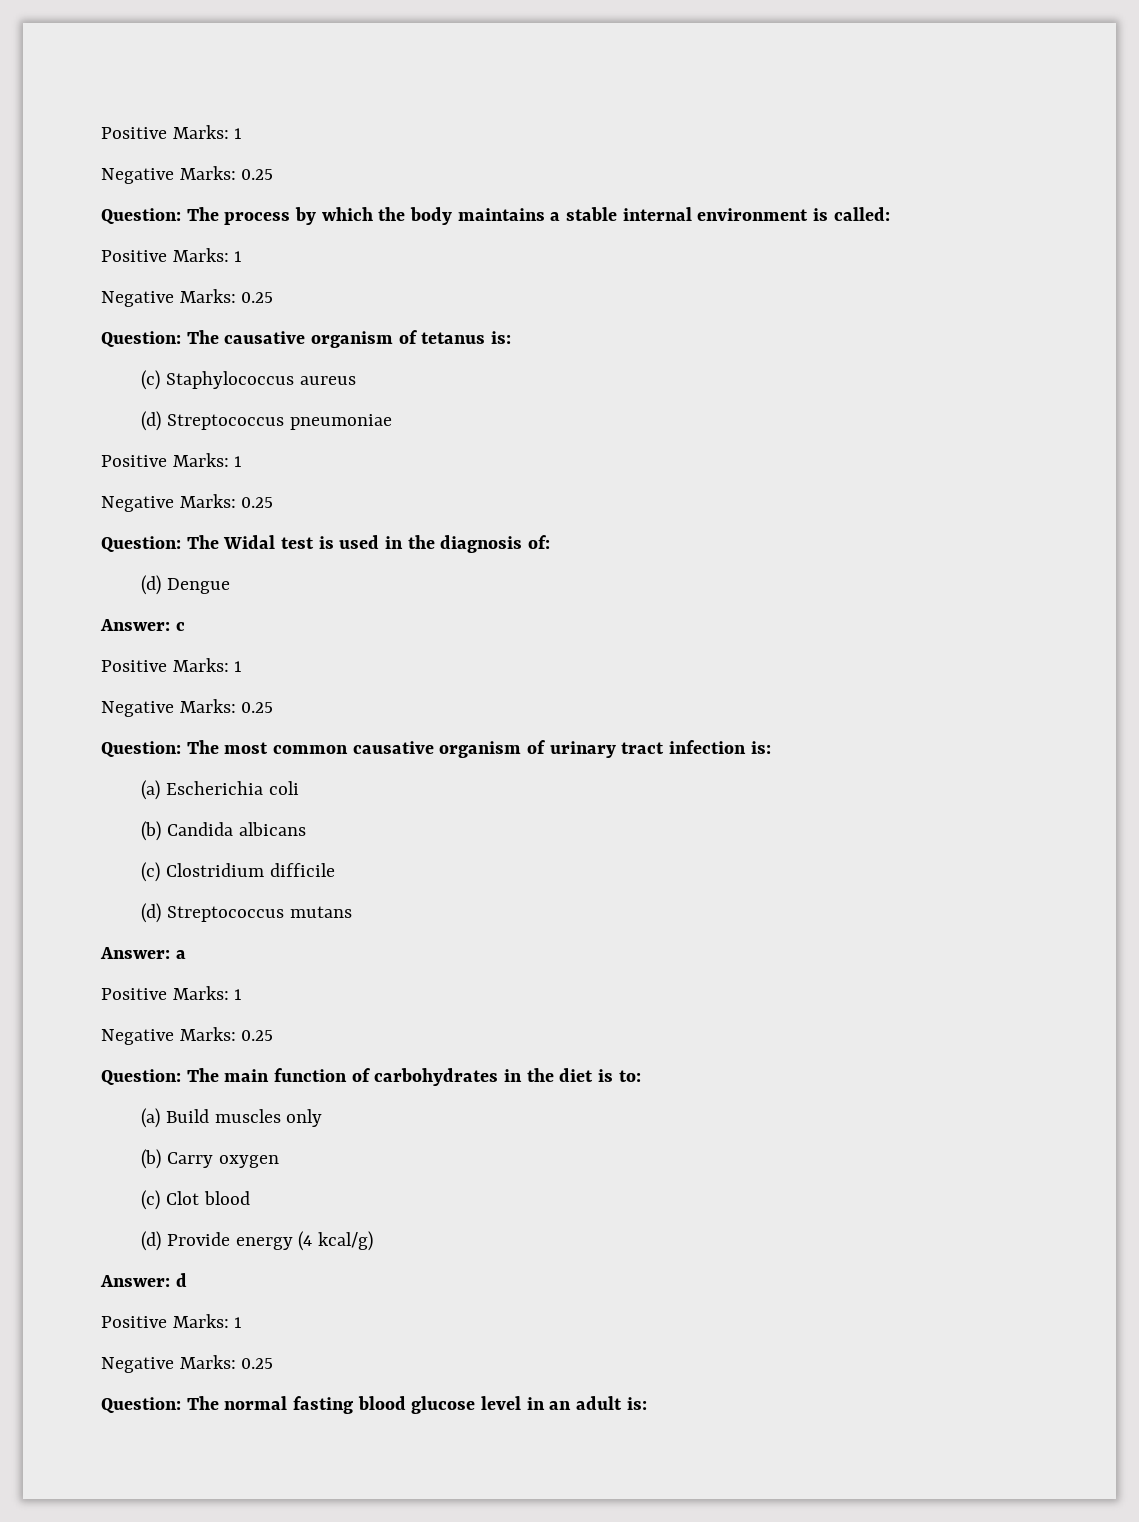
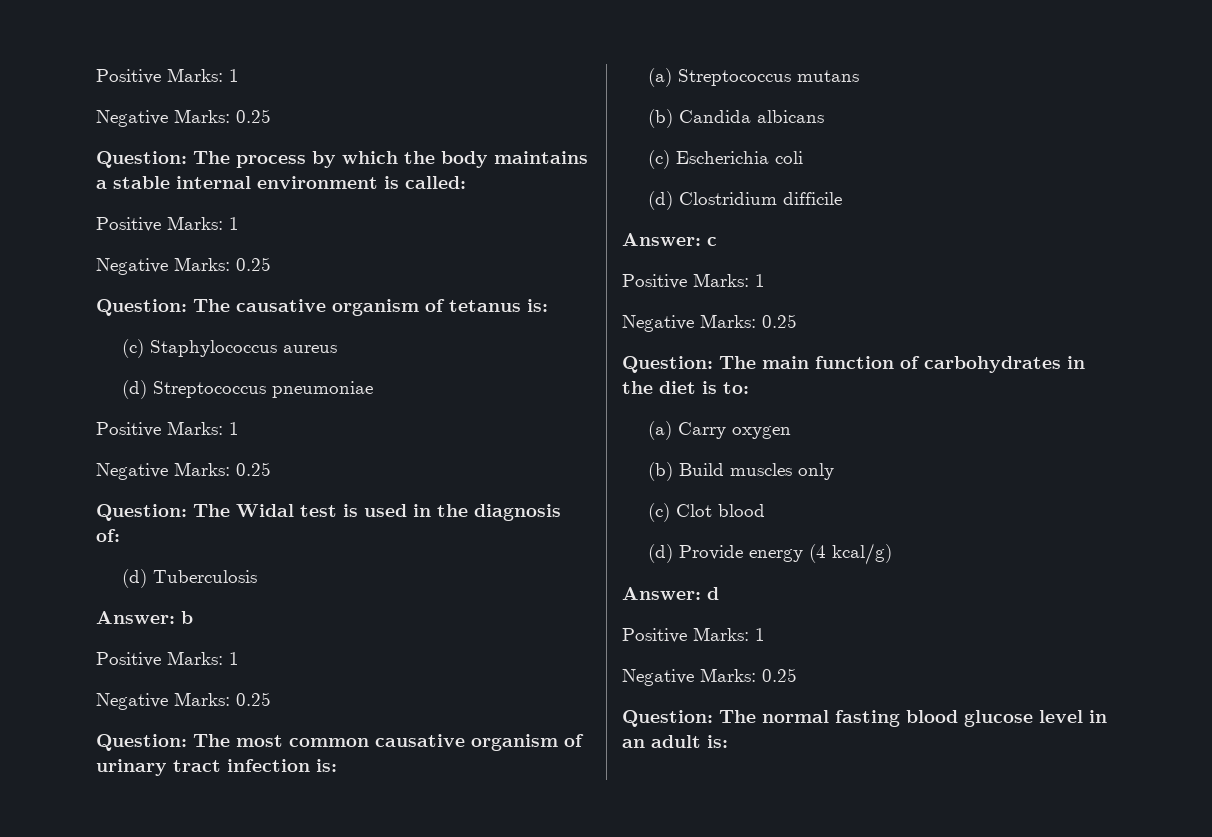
[167,578,231,594] [100,619,185,631] Dengue // Answer: c -> [153,570,258,583] [96,611,193,624] Tuberculosis // Answer: b
[166,781,299,795] Escherichia coli -> [678,69,860,86] Streptococcus mutans
(161, 872) none -> [676,151,804,164] [648,191,674,210] Escherichia coli // (d)
[141,903,352,923] [100,947,186,959] // (d) Streptococcus mutans // Answer: a -> [622,233,717,246] // Answer: c
(161, 1118) none -> [678,422,792,439] [648,462,674,481] Carry oxygen // (b)
[141,1149,279,1169] // (b) Carry oxygen -> (835, 471) none

